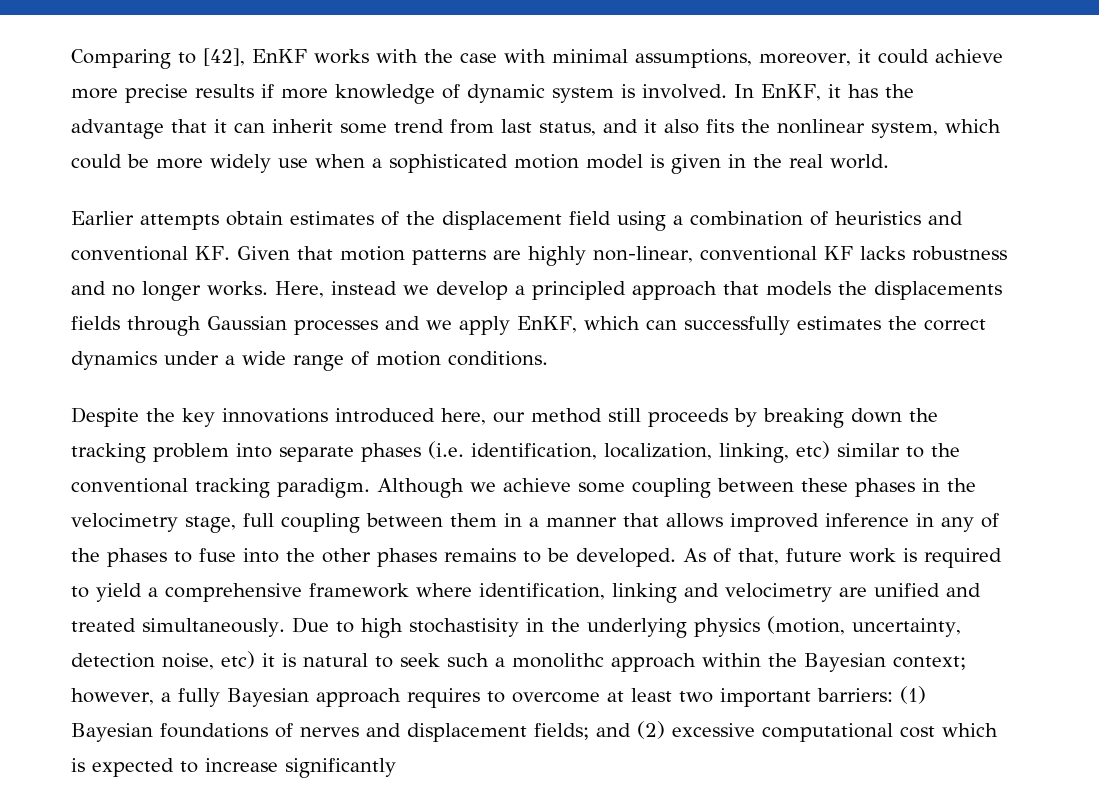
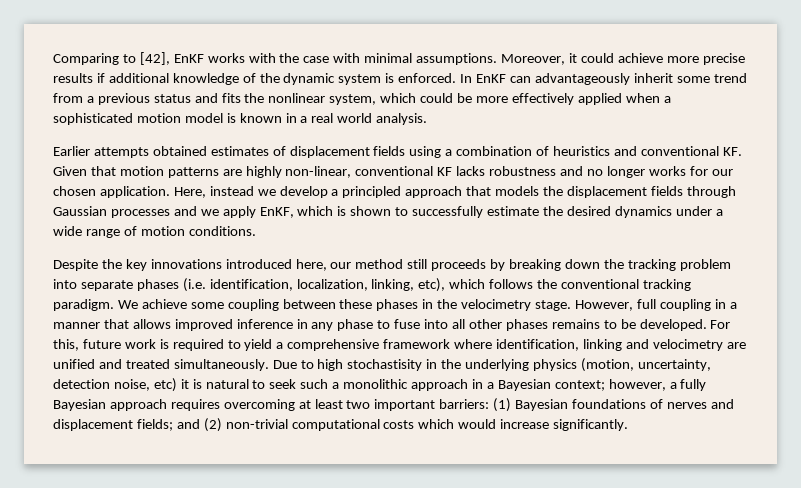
[635,49,851,68] assumptions, moreover, -> [416,53,566,65] assumptions. Moreover,
[281,88,328,99] more -> [108,73,169,83] additional
(460, 91) none -> [259,73,280,83] the
[642,84,914,101] [71,119,699,139] involved. In EnKF, it has the advantage that it can inherit some trend from last status, and it also -> [398,73,747,85] [53,93,218,105] enforced. In EnKF can advantageously inherit some trend from a previous status and
[210,154,308,173] widely use -> [511,93,622,105] effectively applied
[671,154,889,174] given in the real world. -> [239,113,428,125] known in a real world analysis.
[226,211,283,226] obtain -> [152,146,207,156] obtained
[406,211,611,230] the displacement field -> [289,146,406,158] displacement fields
[207,281,268,296] works. -> [648,166,733,176] [53,186,170,198] works for our chosen application.
[874,281,1002,300] displacements -> [566,186,647,198] displacement
[645,316,986,335] can successfully estimates the correct -> [337,206,611,218] is shown to successfully estimate the desired
[796,441,924,459] etc) similar to -> [418,278,534,292] etc), which follows
[377,478,496,498] Although we -> [117,300,138,309] We
[185,513,497,533] stage, full coupling between them -> [535,299,711,311] stage. However, full coupling
[981,513,999,528] [71,548,167,567] of the phases -> [337,319,374,331] phase
[286,548,315,562] the -> [452,319,466,329] all
[683,548,779,565] As of that, -> [710,320,731,329] [53,339,79,351] For this,
[512,653,797,672] monolithc approach within the -> [343,379,494,391] monolithic approach in a
[486,691,600,703] to overcome -> [223,399,295,411] overcoming
[672,723,998,742] [71,758,396,778] excessive computational cost which is expected to increase significantly -> [225,419,629,431] non-trivial computational costs which would increase significantly.

